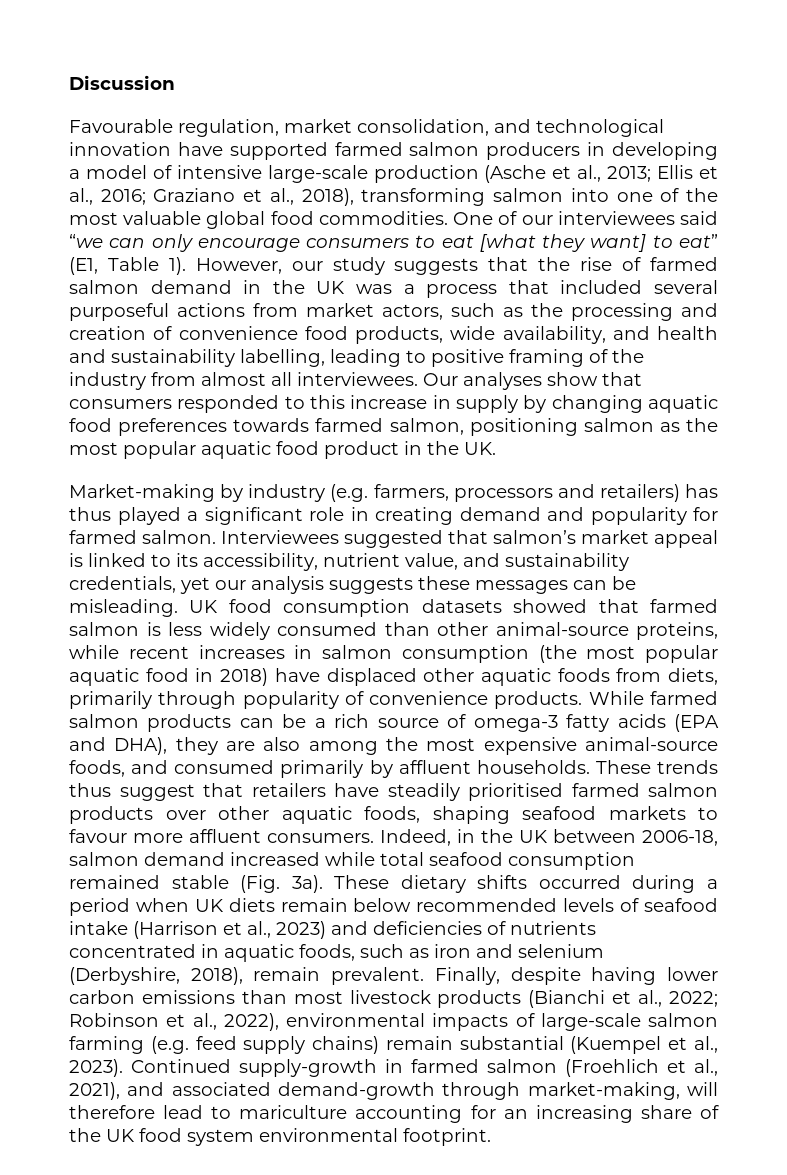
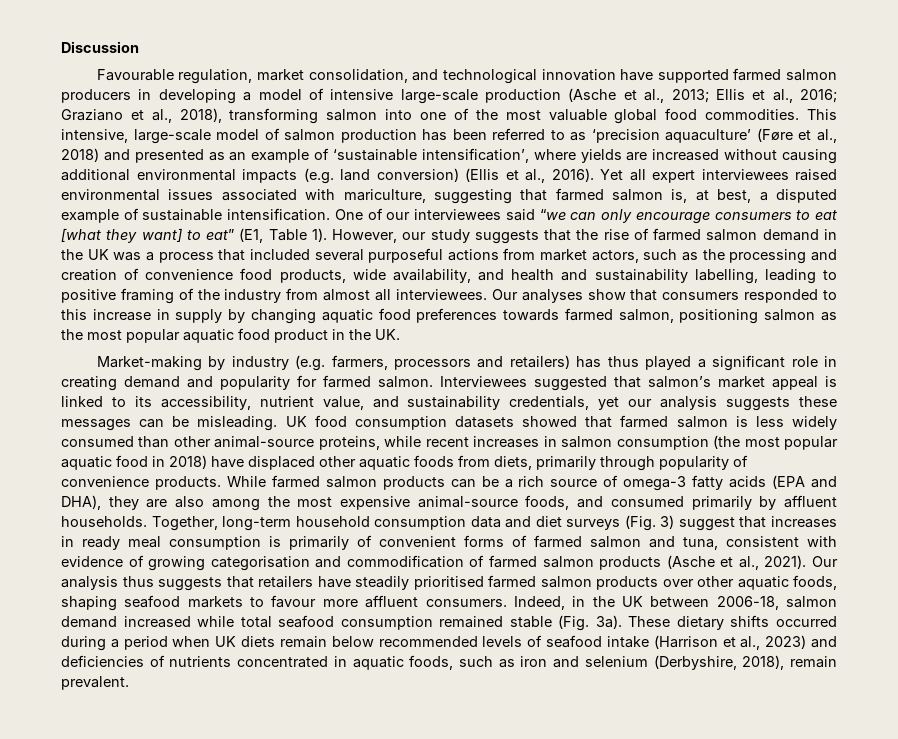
(448, 218) none -> [807,109,838,120] [61,128,837,144] [61,148,838,164] [61,168,837,184] [61,188,837,204] [61,208,331,223] This intensive, large-scale model of salmon production has been referred to as ‘precision aquaculture’ (Føre et al., 2018) and presented as an example of ‘sustainable intensification’, where yields are increased without causing additional environmental impacts (e.g. land conversion) (Ellis et al., 2016). Yet all expert interviewees raised environmental issues associated with mariculture, suggesting that farmed salmon is, at best, a disputed example of sustainable intensification.
[595,760,718,774] [69,783,195,801] These trends thus suggest -> [151,515,838,531] [61,535,837,550] [61,555,838,571] [61,576,222,591] Together, long-term household consumption data and diet surveys (Fig. 3) suggest that increases in ready meal consumption is primarily of convenient forms of farmed salmon and tuna, consistent with evidence of growing categorisation and commodification of farmed salmon products (Asche et al., 2021). Our analysis thus suggests
[434,967,718,985] [69,990,719,1008] [69,1013,718,1031] [69,1036,718,1054] [69,1059,718,1077] [69,1082,718,1100] [69,1105,719,1123] [69,1128,491,1146] Finally, despite having lower carbon emissions than most livestock products (Bianchi et al., 2022; Robinson et al., 2022), environmental impacts of large-scale salmon farming (e.g. feed supply chains) remain substantial (Kuempel et al., 2023). Continued supply-growth in farmed salmon (Froehlich et al., 2021), and associated demand-growth through market-making, will therefore lead to mariculture accounting for an increasing share of the UK food system environmental footprint. -> (129, 683) none

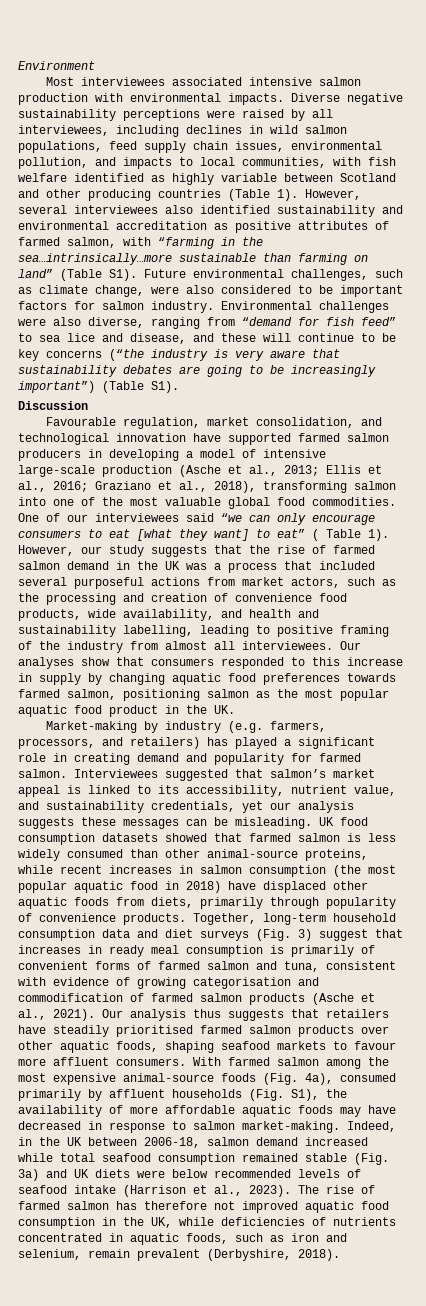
(61, 47) none -> [18,61,95,70] [46,77,362,86] [18,93,403,105] [18,109,333,121] [18,125,347,137] [18,141,382,153] [18,157,396,169] [18,173,396,185] [18,189,361,201] [18,205,403,217] [18,221,389,233] [18,237,263,249] [18,253,368,265] [18,269,403,281] [18,285,403,297] [18,301,389,313] [18,317,396,329] [18,333,396,344] [18,349,340,361] [18,365,376,377] [18,381,179,393] Environment // Most interviewees associated intensive salmon production with environmental impacts. Diverse negative sustainability perceptions were raised by all interviewees, including declines in wild salmon populations, feed supply chain issues, environmental pollution, and impacts to local communities, with fish welfare identified as highly variable between Scotland and other producing countries (Table 1). However, several interviewees also identified sustainability and environmental accreditation as positive attributes of farmed salmon, with “farming in the sea…intrinsically…more sustainable than farming on land” (Table S1). Future environmental challenges, such as climate change, were also considered to be important factors for salmon industry. Environmental challenges were also diverse, ranging from “demand for fish feed” to sea lice and disease, and these will continue to be key concerns (“the industry is very aware that sustainability debates are going to be increasingly important”) (Table S1). //
[807,109,838,120] [61,128,837,144] [61,148,838,164] [61,168,837,184] [61,188,837,204] [61,208,331,223] This intensive, large-scale model of salmon production has been referred to as ‘precision aquaculture’ (Føre et al., 2018) and presented as an example of ‘sustainable intensification’, where yields are increased without causing additional environmental impacts (e.g. land conversion) (Ellis et al., 2016). Yet all expert interviewees raised environmental issues associated with mariculture, suggesting that farmed salmon is, at best, a disputed example of sustainable intensification. -> (396, 501) none
[239,228,264,243] (E1, -> [312,529,319,541] (
[394,359,472,370] processors -> [18,738,95,749] processors,
[607,356,639,367] thus -> (228, 741) none
[226,475,837,491] [61,495,837,511] [61,516,147,527] While farmed salmon products can be a rich source of omega-3 fatty acids (EPA and DHA), they are also among the most expensive animal-source foods, and consumed primarily by affluent households. -> (186, 919) none
(507, 603) none -> [193,1057,389,1069] [18,1073,396,1085] [18,1089,347,1101] [18,1105,396,1117] [18,1121,340,1133] With farmed salmon among the most expensive animal-source foods (Fig. 4a), consumed primarily by affluent households (Fig. S1), the availability of more affordable aquatic foods may have decreased in response to salmon market-making.
[595,615,838,630] [61,636,211,651] 3a). These dietary shifts occurred during a period when -> [18,1169,67,1181] 3a) and
[279,636,327,648] remain -> [137,1170,165,1178] were
[765,635,838,649] 2023) and -> [249,1185,375,1197] [18,1201,389,1213] [18,1217,214,1229] 2023). The rise of farmed salmon has therefore not improved aquatic food consumption in the UK, while
[584,655,837,670] [61,676,129,690] selenium (Derbyshire, 2018), remain prevalent. -> [18,1249,340,1261] selenium, remain prevalent (Derbyshire, 2018).

